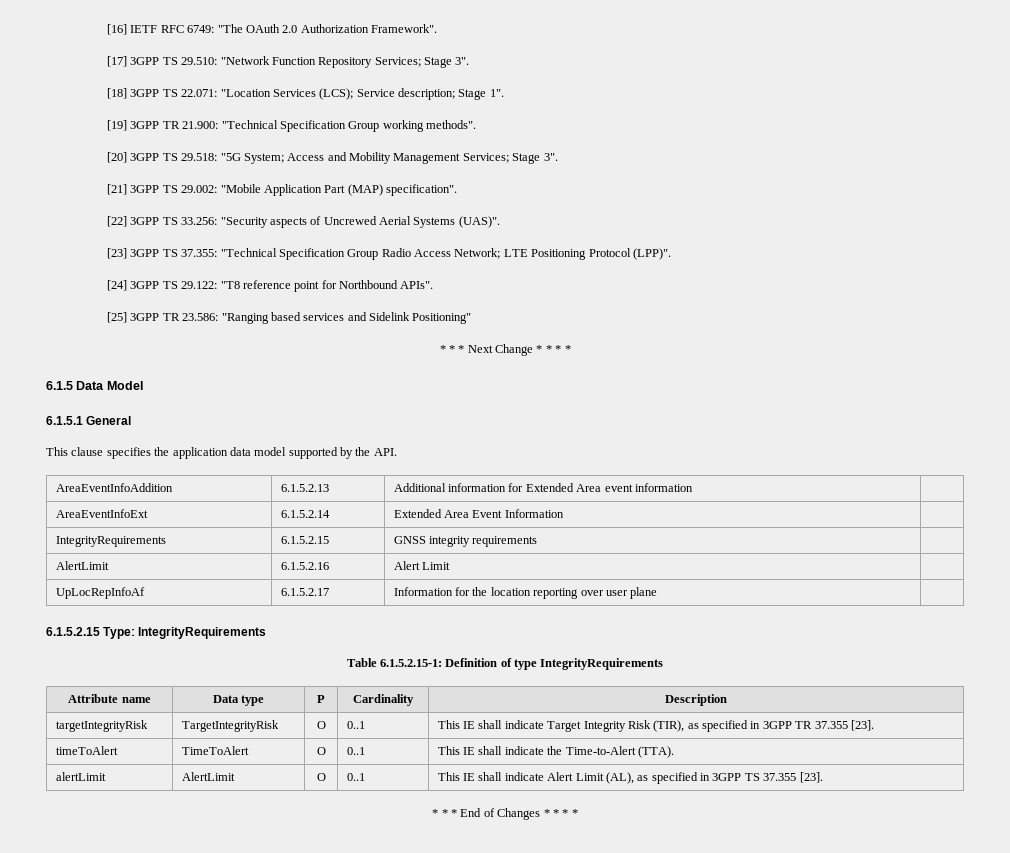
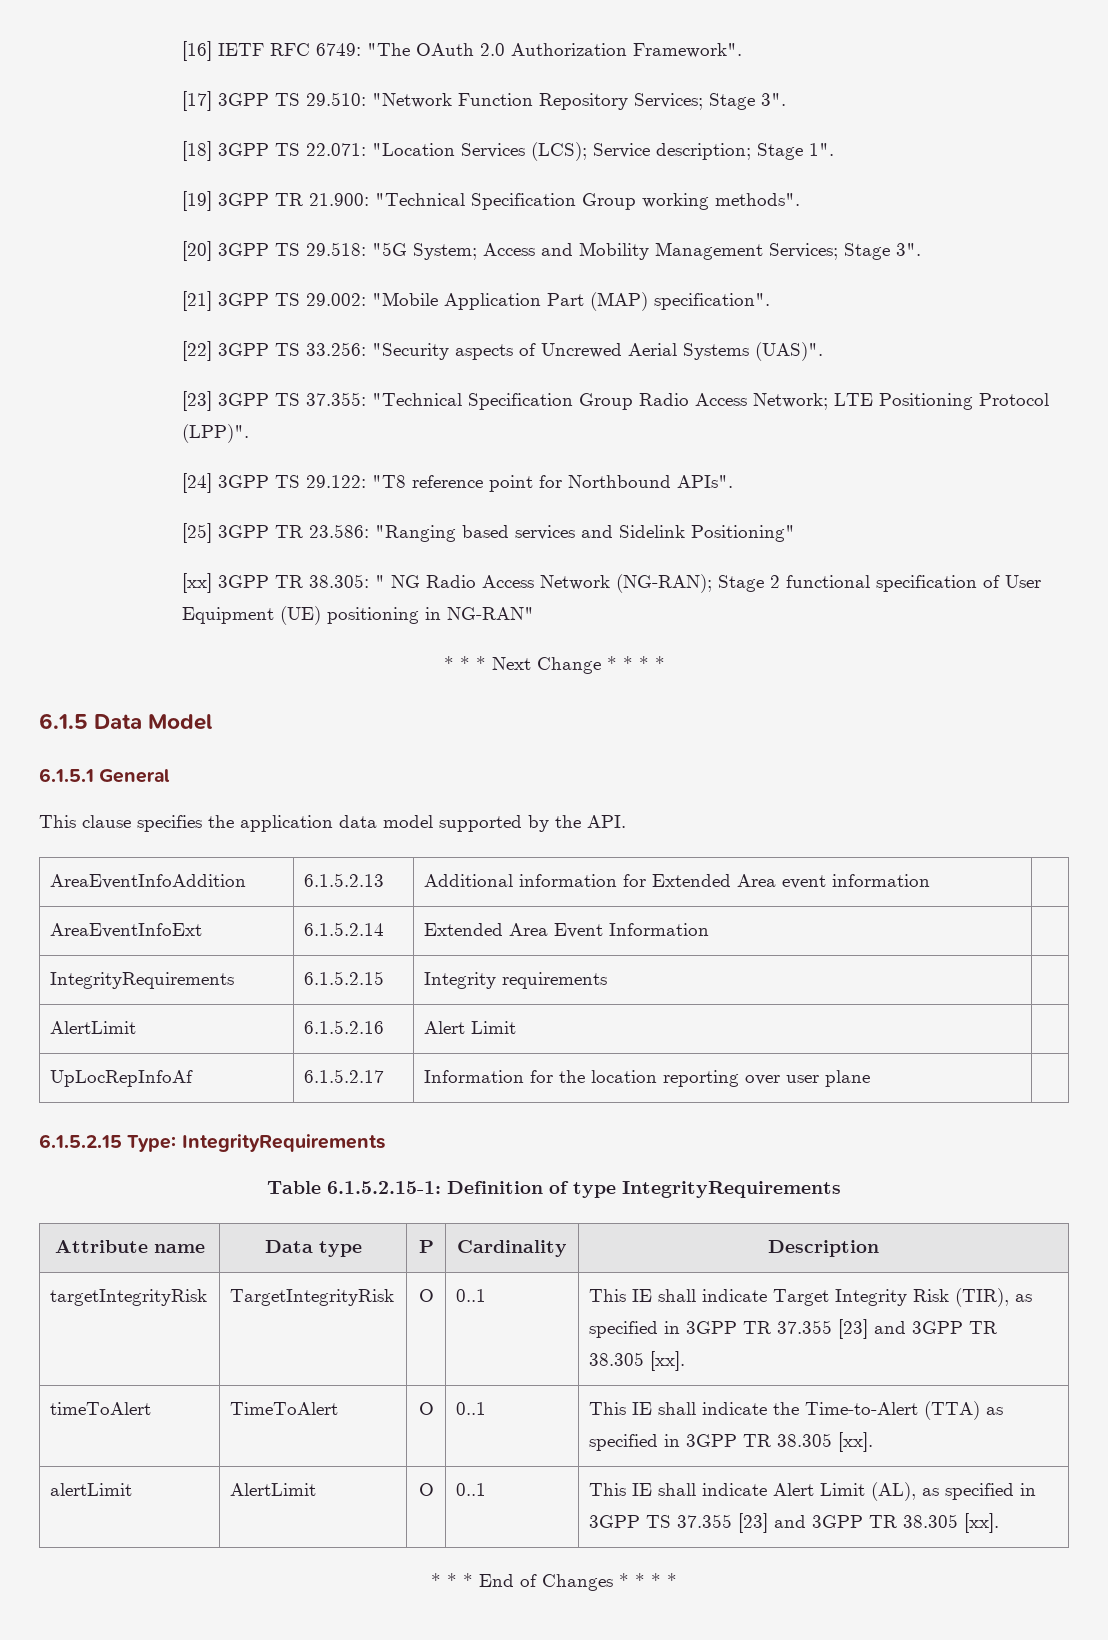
(472, 318) none -> [182,573,1042,593] [182,606,535,625] // [xx] 3GPP TR 38.305: " NG Radio Access Network (NG-RAN); Stage 2 functional specification of User Equipment (UE) positioning in NG-RAN"
[393,536,471,547] GNSS integrity -> [424,972,497,989] Integrity
[850,720,874,731] [23]. -> [838,1319,998,1339] [589,1351,686,1371] [23] and 3GPP TR 38.305 [xx].
[637,746,674,758] (TTA). -> [924,1401,1004,1420] [589,1432,874,1452] (TTA) as specified in 3GPP TR 38.305 [xx].
[799,772,823,783] [23]. -> [738,1513,1000,1533] [23] and 3GPP TR 38.305 [xx].

